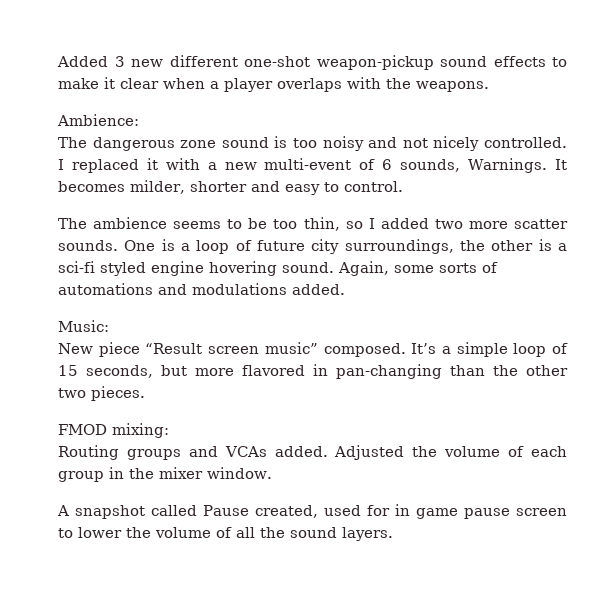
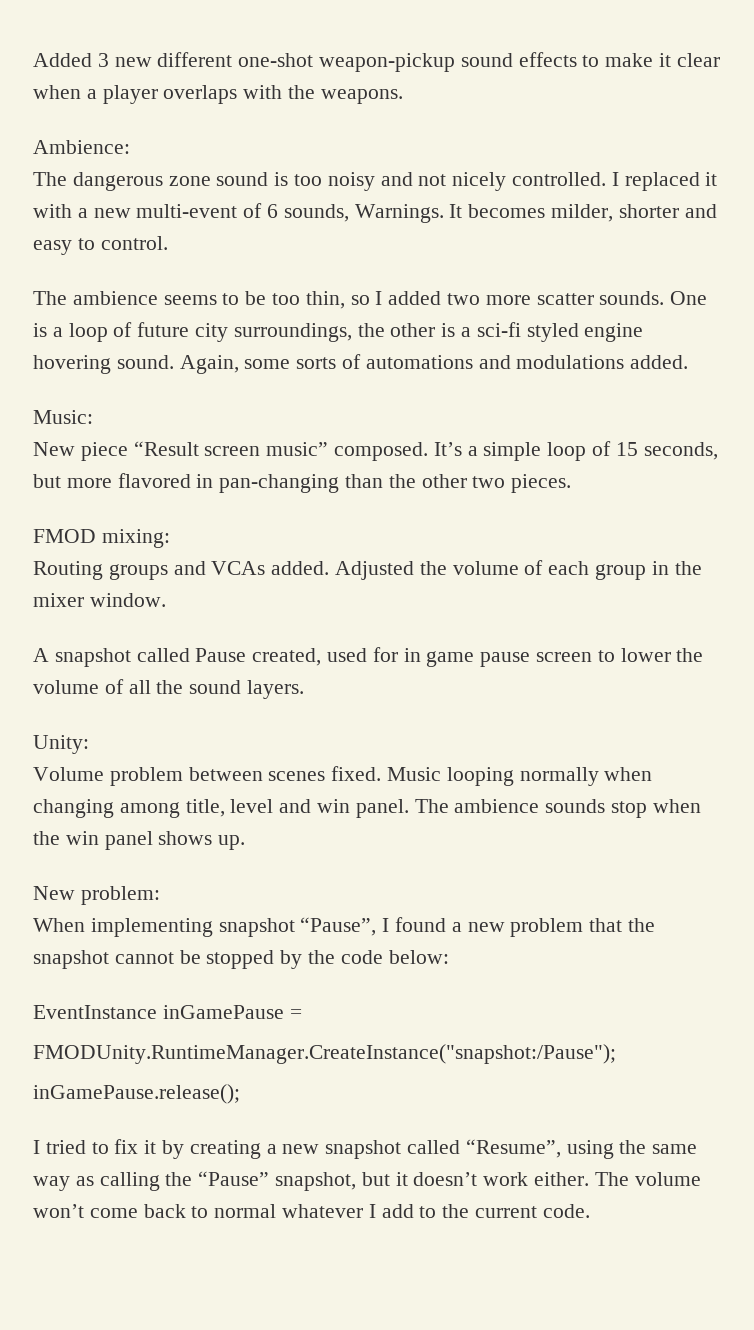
(393, 534) none -> [33,735,89,754] [33,766,653,786] [33,799,701,818] [33,831,246,850] [33,886,160,905] [33,917,656,937] [33,950,449,969] [33,1005,302,1019] [33,1044,616,1064] [33,1084,240,1104] [33,1139,698,1159] [33,1171,701,1191] [33,1204,590,1218] // Unity: // Volume problem between scenes fixed. Music looping normally when changing among title, level and win panel. The ambience sounds stop when the win panel shows up. // New problem: // When implementing snapshot “Pause”, I found a new problem that the snapshot cannot be stopped by the code below: // EventInstance inGamePause = // FMODUnity.RuntimeManager.CreateInstance("snapshot:/Pause"); // inGamePause.release(); // I tried to fix it by creating a new snapshot called “Resume”, using the same way as calling the “Pause” snapshot, but it doesn’t work either. The volume won’t come back to normal whatever I add to the current code.

